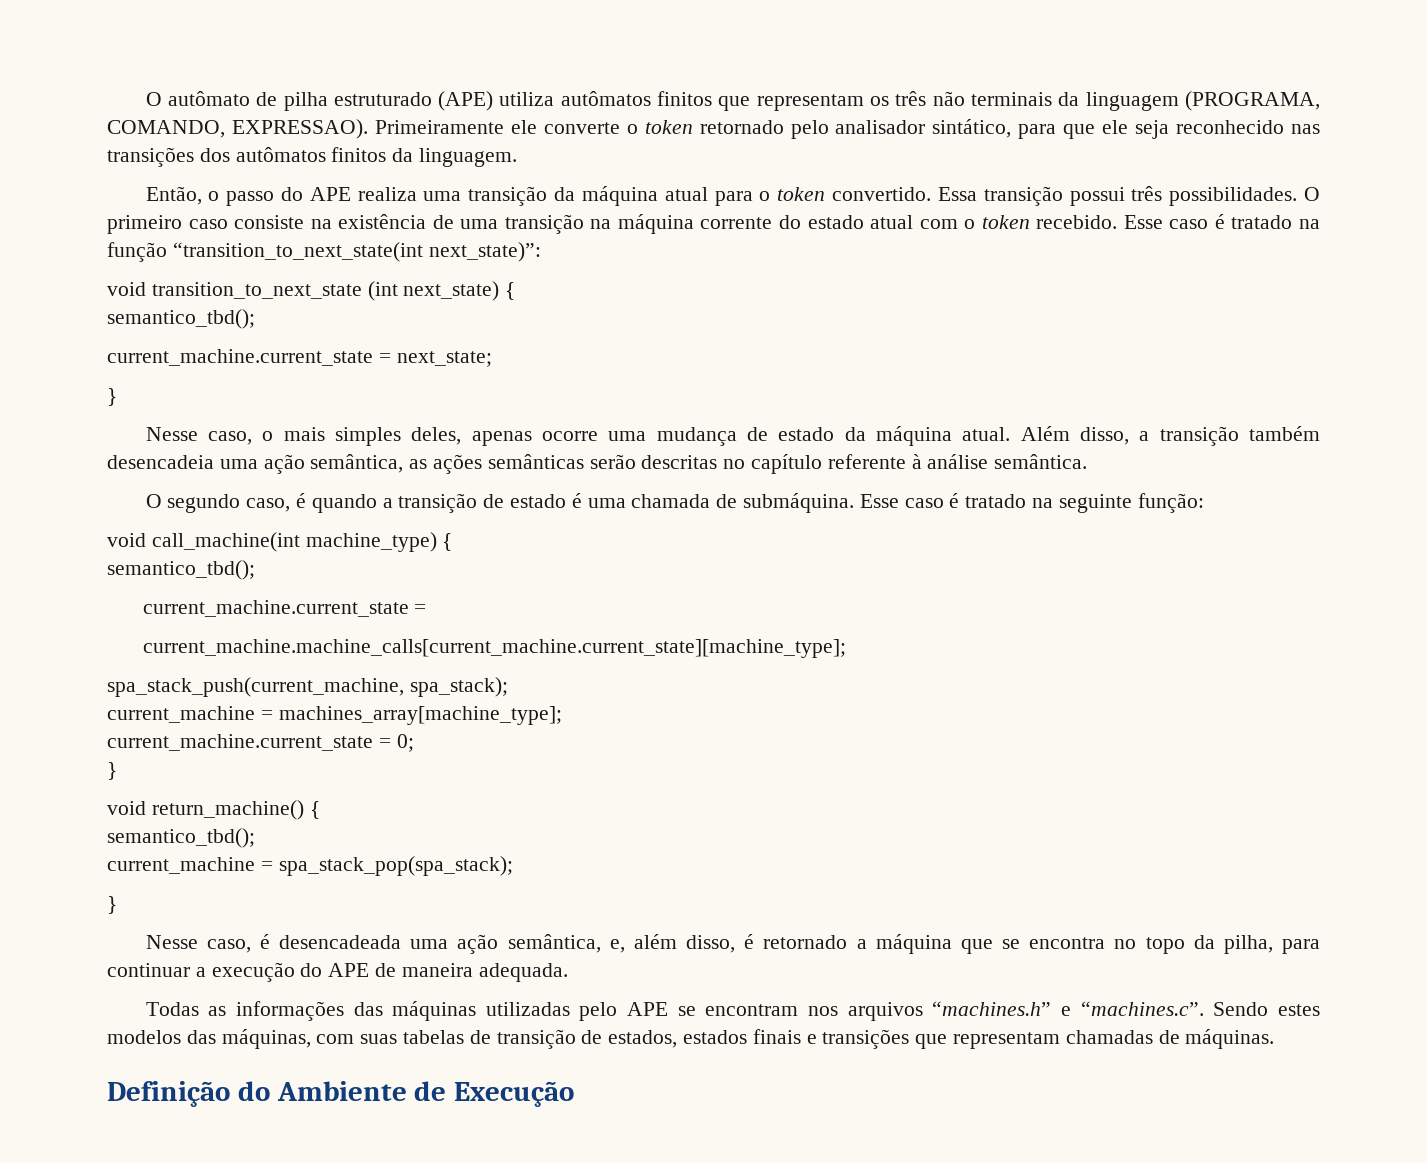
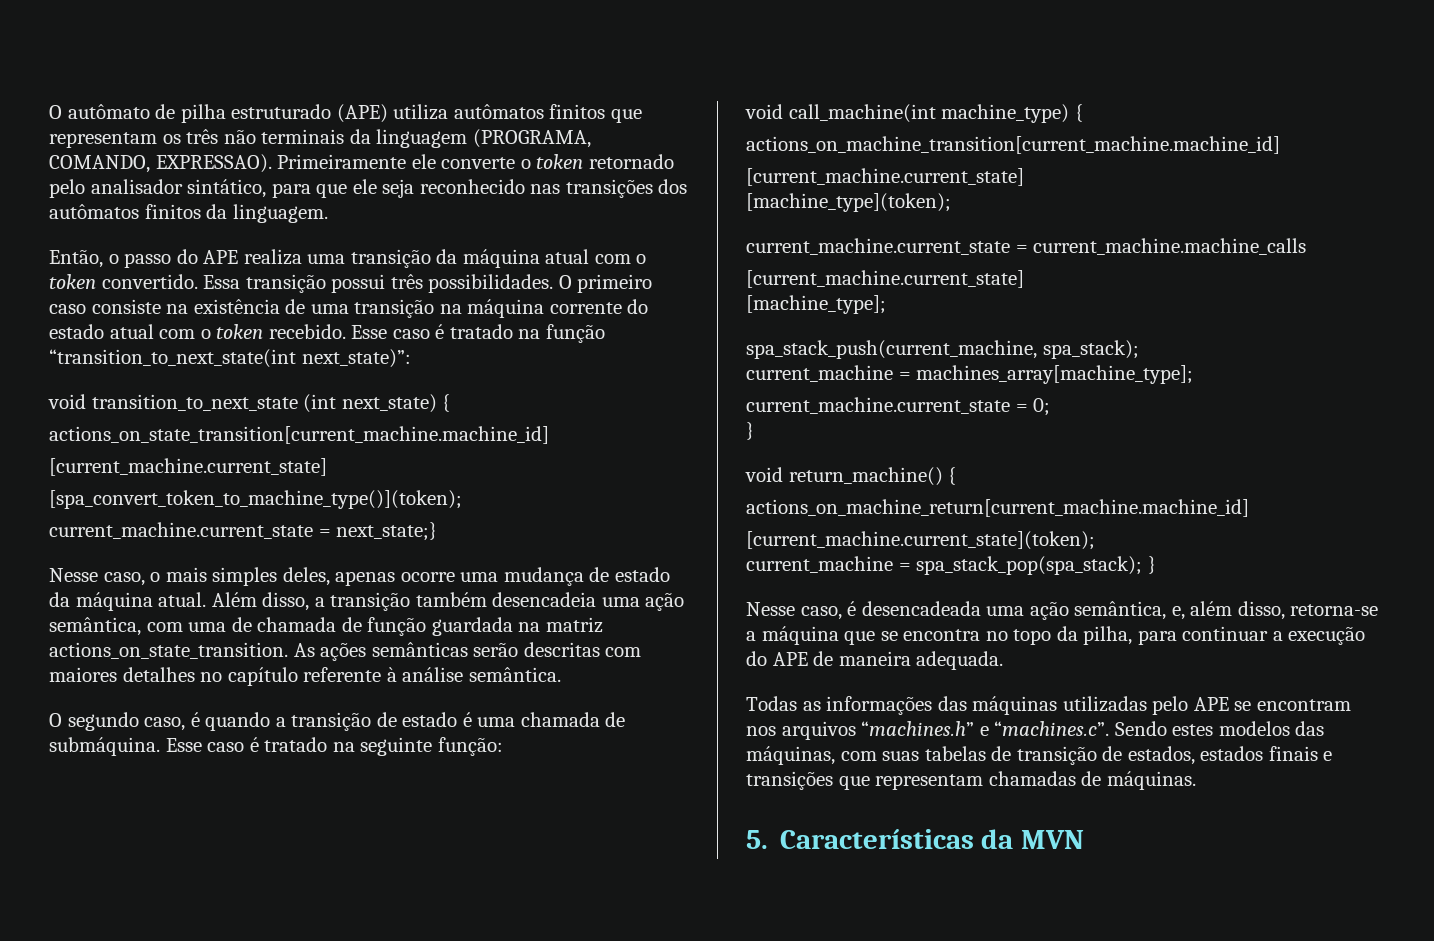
[714,191,753,206] para -> [594,254,631,264] com
[107,309,255,329] [107,349,492,367] [107,388,117,406] semantico_tbd(); // current_machine.current_state = next_state; // } -> [49,426,549,444] [49,458,327,476] [49,490,462,509] [49,522,438,541] actions_on_state_transition[current_machine.machine_id] // [current_machine.current_state] // [spa_convert_token_to_machine_type()](token); // current_machine.current_state = next_state;}
[409,459,428,469] as -> [146,617,603,636] [49,642,315,659] com uma de chamada de função guardada na matriz actions_on_state_transition. As
(718, 462) none -> [605,647,642,657] [49,667,195,682] com maiores detalhes
[107,560,255,580] [142,600,427,617] [142,639,846,658] semantico_tbd(); // current_machine.current_state = // current_machine.machine_calls[current_machine.current_state][machine_type]; -> [746,136,1280,154] [746,168,1024,186] [746,193,951,212] [746,238,1307,255] [746,270,1024,288] [746,295,886,314] actions_on_machine_transition[current_machine.machine_id] // [current_machine.current_state] // [machine_type](token); // current_machine.current_state = current_machine.machine_calls // [current_machine.current_state] // [machine_type];
[107,828,255,848] semantico_tbd(); -> [746,499,1249,517] [746,531,1095,550] actions_on_machine_return[current_machine.machine_id] // [current_machine.current_state](token);
(513, 866) // -> (1143, 565) none
[744,934,848,949] é retornado -> [1290,604,1379,616] retorna-se
[107,1081,575,1107] Definição do Ambiente de Execução -> [746,829,1085,849] 5. Características da MVN

